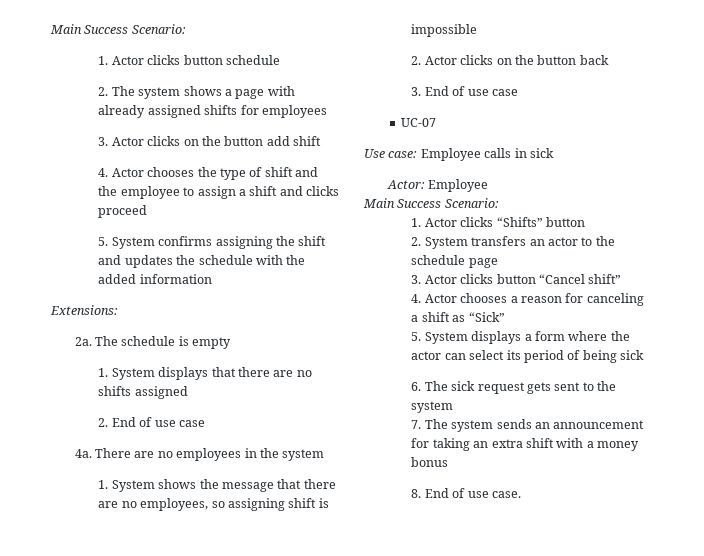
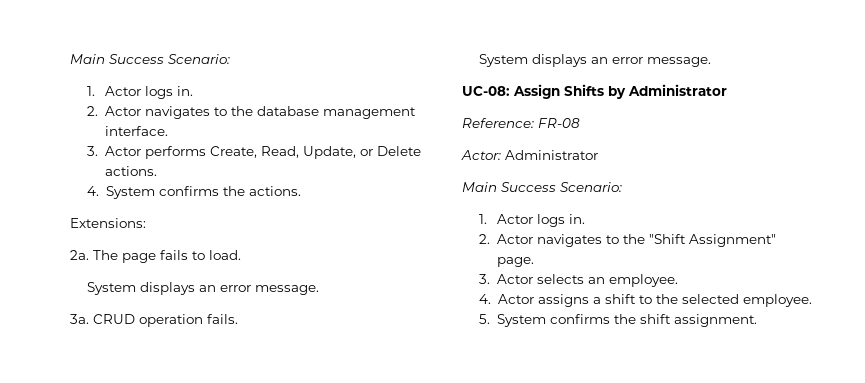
[50,24,186,34] [98,55,280,65] [98,86,295,99] [98,105,327,118] [98,136,322,146] [98,167,319,180] [98,186,340,199] [98,205,148,218] [98,236,327,249] [98,255,306,268] [98,274,212,284] [50,305,118,315] [74,336,232,349] [98,367,312,380] [98,386,188,399] [98,417,205,427] [74,448,325,461] [98,479,336,492] [98,498,329,511] [411,24,478,37] [411,55,609,65] [411,86,518,96] [401,118,437,127] [364,148,554,161] Main Success Scenario: // 1. Actor clicks button schedule // 2. The system shows a page with already assigned shifts for employees // 3. Actor clicks on the button add shift // 4. Actor chooses the type of shift and the employee to assign a shift and clicks proceed // 5. System confirms assigning the shift and updates the schedule with the added information // Extensions: // 2a. The schedule is empty // 1. System displays that there are no shifts assigned // 2. End of use case // 4a. There are no employees in the system // 1. System shows the message that there are no employees, so assigning shift is impossible // 2. Actor clicks on the button back // 3. End of use case // UC-07 // Use case: Employee calls in sick -> [69,54,230,64] [87,86,193,99] [87,106,416,119] [104,126,168,136] [87,146,421,159] [104,166,157,176] [87,186,301,199] [69,218,146,228] [69,250,241,263] [87,282,320,295] [69,314,238,327] [479,54,712,67] [461,84,727,99] [461,118,580,128] Main Success Scenario: // 1. Actor logs in. // 2. Actor navigates to the database management interface. // 3. Actor performs Create, Read, Update, or Delete actions. // 4. System confirms the actions. // Extensions: // 2a. The page fails to load. // System displays an error message. // 3a. CRUD operation fails. // System displays an error message. // UC-08: Assign Shifts by Administrator // Reference: FR-08
[428,179,489,192] [363,198,499,208] [411,217,585,227] [411,236,615,249] [411,255,498,268] [411,274,622,284] [411,293,644,306] [411,312,505,322] [411,331,630,344] [411,350,645,363] [411,381,617,394] [411,401,454,413] [411,419,645,432] [411,438,640,451] [411,457,449,467] [411,488,521,498] Employee // Main Success Scenario: // 1. Actor clicks “Shifts” button // 2. System transfers an actor to the schedule page // 3. Actor clicks button “Cancel shift” // 4. Actor chooses a reason for canceling a shift as “Sick” // 5. System displays a form where the actor can select its period of being sick // 6. The sick request gets sent to the system // 7. The system sends an announcement for taking an extra shift with a money bonus // 8. End of use case. -> [504,150,598,160] [461,182,622,192] [479,214,585,227] [479,234,776,247] [496,257,534,267] [479,274,678,287] [479,294,812,307] [479,314,757,327] Administrator // Main Success Scenario: // 1. Actor logs in. // 2. Actor navigates to the "Shift Assignment" page. // 3. Actor selects an employee. // 4. Actor assigns a shift to the selected employee. // 5. System confirms the shift assignment.

